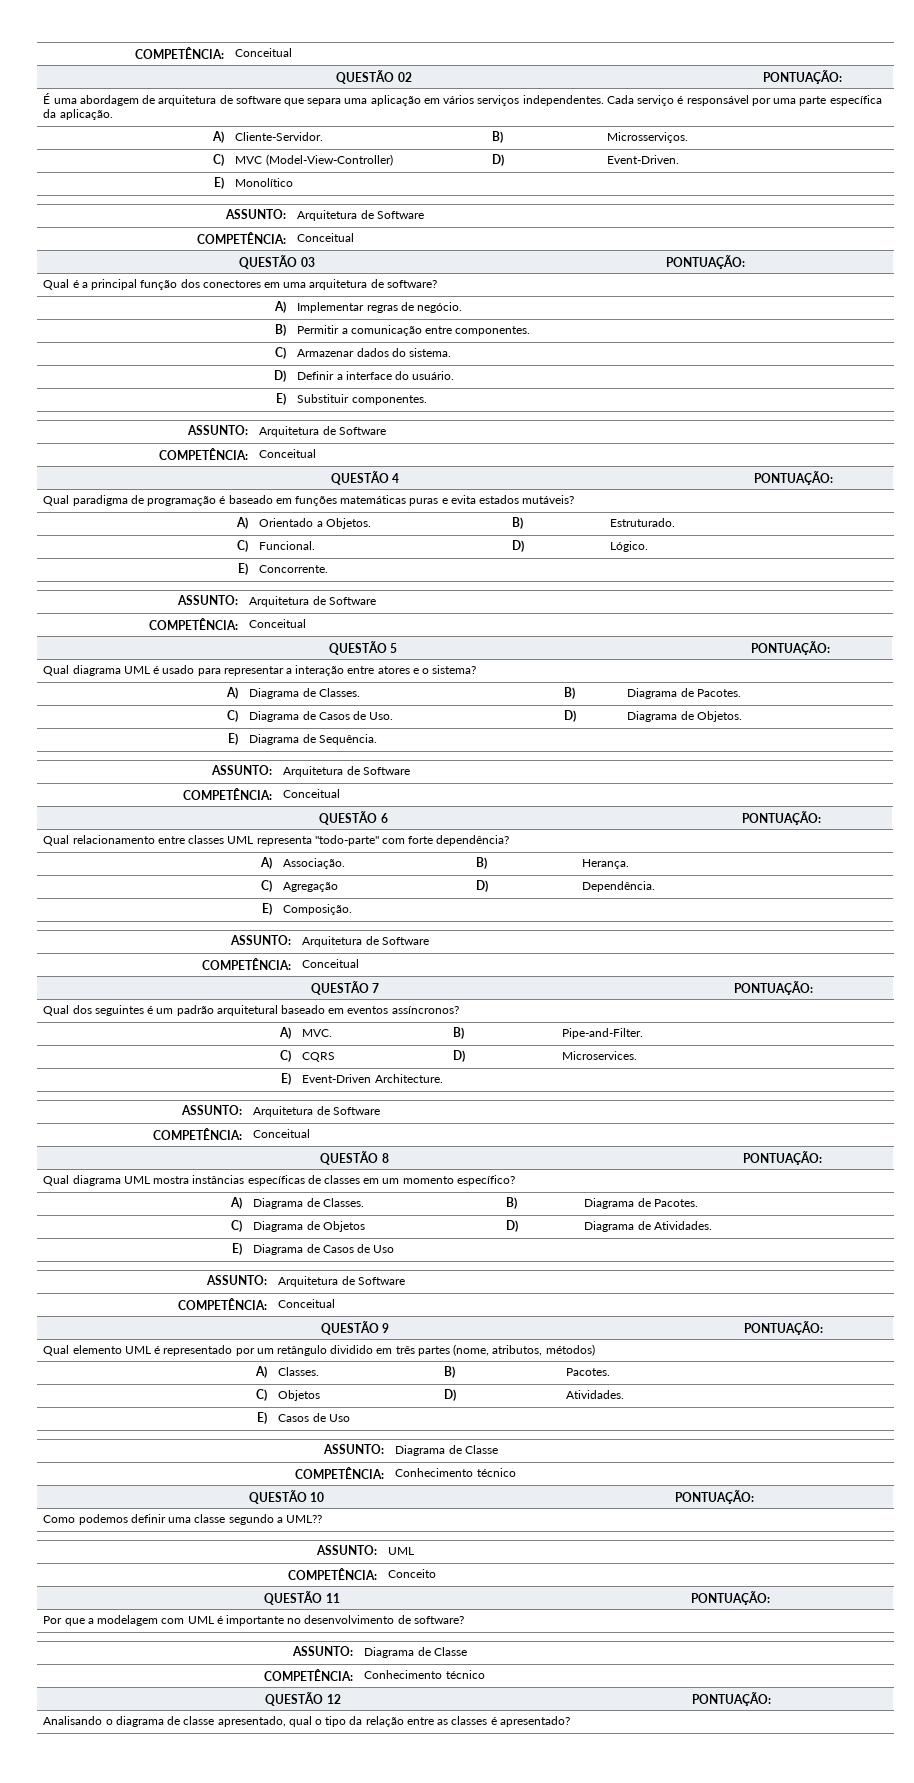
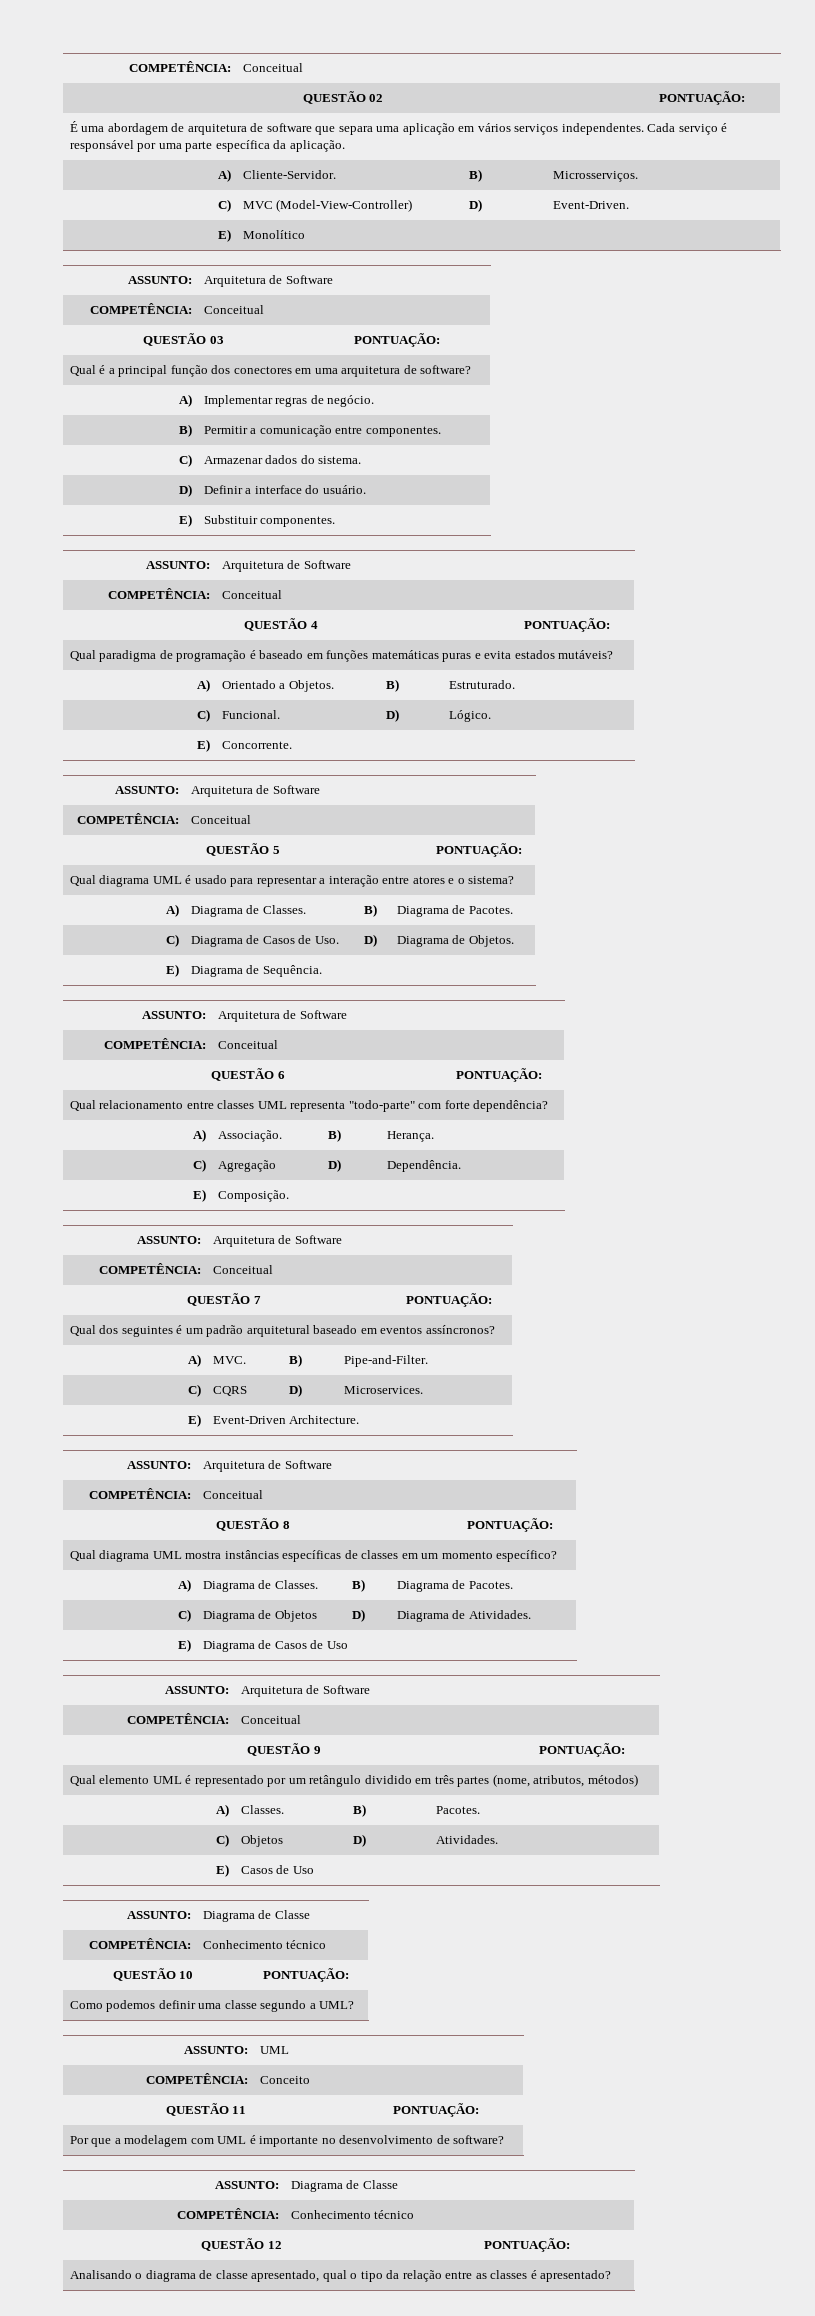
[285,1515,322,1523] UML?? -> [319,2001,355,2009] UML?

